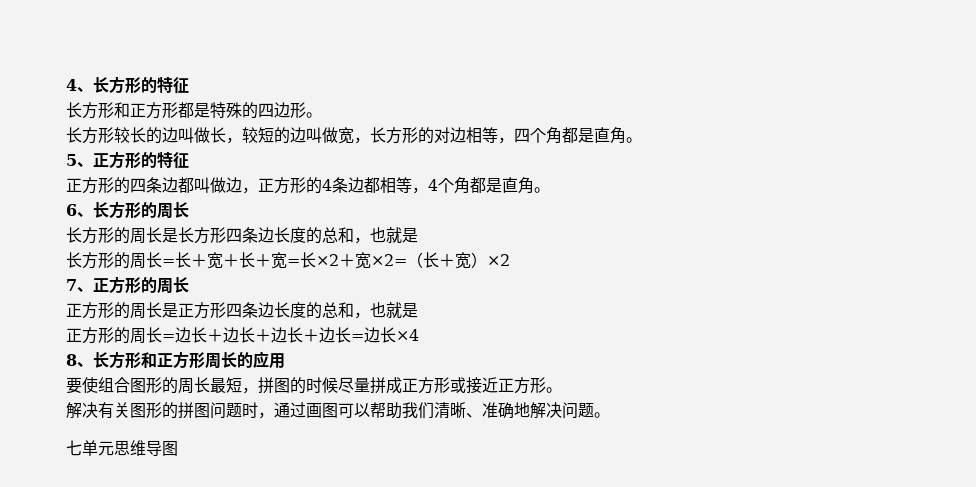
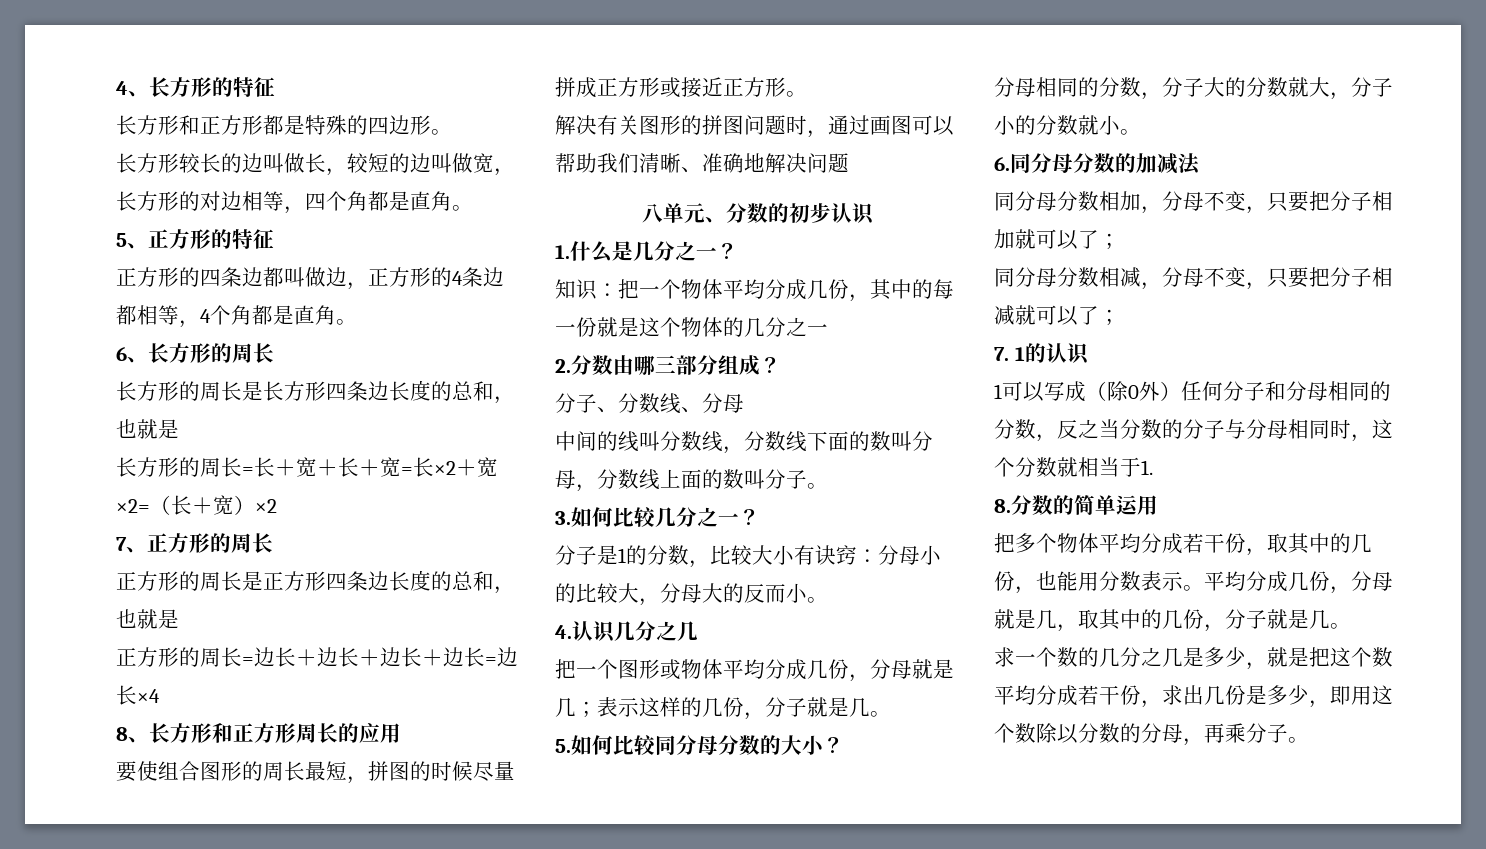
[594,412,610,418] [66,440,178,456] 。 // 七单元思维导图 -> [642,203,875,225] [555,241,738,263] [555,279,954,302] [555,317,828,337] [555,355,781,375] [555,393,744,414] [555,431,933,454] [555,469,828,492] [555,507,760,527] [555,545,941,568] [555,583,828,606] [555,621,698,643] [555,659,954,682] [555,697,891,720] [555,735,844,755] [994,77,1393,100] [994,115,1141,135] [994,153,1201,175] [994,191,1393,214] [994,229,1120,250] [994,267,1393,290] [994,305,1120,326] [994,343,1090,365] [994,381,1391,402] [994,419,1393,442] [994,457,1153,477] [994,495,1158,515] [994,533,1372,556] [994,571,1393,594] [994,609,1351,632] [994,647,1393,670] [994,685,1393,708] [994,723,1309,746] // 八单元、分数的初步认识 // 1.什么是几分之一？ // 知识：把一个物体平均分成几份，其中的每一份就是这个物体的几分之一 // 2.分数由哪三部分组成？ // 分子、分数线、分母 // 中间的线叫分数线，分数线下面的数叫分母，分数线上面的数叫分子。 // 3.如何比较几分之一？ // 分子是1的分数，比较大小有诀窍：分母小的比较大，分母大的反而小。 // 4.认识几分之几 // 把一个图形或物体平均分成几份，分母就是几；表示这样的几份，分子就是几。 // 5.如何比较同分母分数的大小？ // 分母相同的分数，分子大的分数就大，分子小的分数就小。 // 6.同分母分数的加减法 // 同分母分数相加，分母不变，只要把分子相加就可以了； // 同分母分数相减，分母不变，只要把分子相减就可以了； // 7. 1的认识 // 1可以写成（除0外）任何分子和分母相同的分数，反之当分数的分子与分母相同时，这个分数就相当于1. // 8.分数的简单运用 // 把多个物体平均分成若干份，取其中的几份，也能用分数表示。平均分成几份，分母就是几，取其中的几份，分子就是几。 // 求一个数的几分之几是多少，就是把这个数平均分成若干份，求出几份是多少，即用这个数除以分数的分母，再乘分子。

